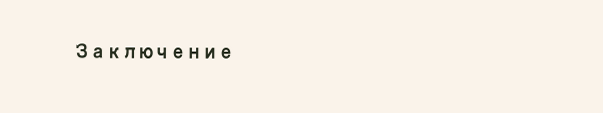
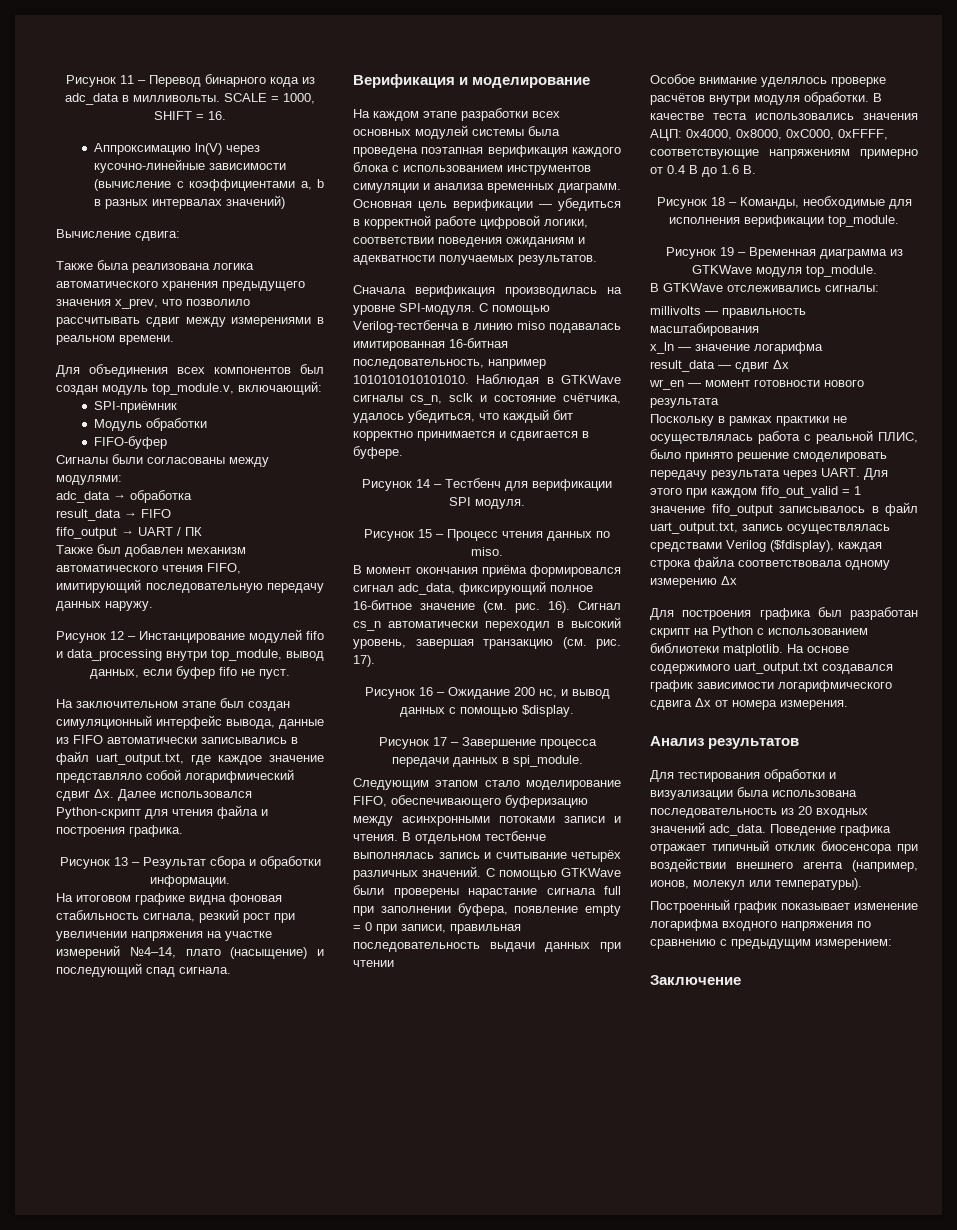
(73, 51) none -> [65,74,315,87] [65,93,315,105] [154,111,226,120] [94,143,261,155] [94,159,287,173] [94,179,324,191] [94,195,286,209] [56,229,180,241] [56,260,254,273] [56,281,305,291] [56,298,250,309] [56,317,324,327] [56,335,174,345] [56,364,324,377] [56,381,322,395] [94,401,178,413] [94,418,208,431] [94,436,168,449] [56,454,269,467] [56,475,122,485] [56,490,192,503] [56,509,171,521] [56,527,202,539] [56,544,246,557] [56,563,241,574] [56,579,324,593] [56,601,153,611] [56,629,324,643] [56,649,324,661] [90,666,290,679] [56,698,290,711] [56,715,324,729] [56,735,298,744] [56,751,324,765] [56,769,294,783] [56,789,252,801] [56,805,268,819] [56,825,183,837] [59,856,321,869] [150,875,230,887] [56,893,282,905] [56,909,295,923] [56,931,272,941] [56,945,324,959] [56,963,231,977] [353,74,591,88] [353,108,560,121] [353,125,560,139] [353,145,621,157] [353,162,591,175] [353,183,621,193] [353,198,621,211] [353,215,588,229] [353,237,585,247] [353,255,597,265] [353,285,622,297] [353,303,550,315] [353,320,621,333] [353,338,508,351] [353,359,546,369] [353,374,621,387] [353,393,621,405] [353,409,573,423] [353,431,589,441] [353,446,403,459] [362,478,612,491] [449,497,525,509] [364,529,610,541] [471,547,503,556] [353,565,621,577] [353,581,593,595] [353,600,621,613] [353,617,621,631] [353,637,621,649] [353,655,375,667] [364,687,610,699] [400,705,574,717] [378,737,597,749] [391,755,583,767] [353,778,621,790] [353,795,588,808] [353,816,621,826] [353,831,546,844] [353,850,621,862] [353,866,621,880] [353,885,621,898] [353,903,621,916] [353,922,521,934] [353,942,621,952] [353,960,394,967] [650,74,886,87] [650,92,882,105] [650,113,918,120] [650,129,888,141] [650,149,918,159] [650,165,756,177] [656,196,912,209] [669,215,899,227] [665,247,903,259] [691,265,877,277] [650,283,879,292] [650,306,806,318] [650,323,759,336] [650,342,823,354] [650,360,789,372] [649,379,864,390] [650,398,719,408] [650,414,847,426] [650,430,918,444] [650,449,887,462] [650,468,888,480] [650,486,861,498] [650,502,918,516] [650,522,890,534] [650,540,882,552] [650,556,890,570] [650,576,737,588] [650,607,918,620] [650,626,868,638] [650,643,849,656] [650,662,893,674] [650,680,892,692] [650,698,848,710] [650,736,800,749] [650,769,836,782] [650,787,857,800] [650,806,868,818] [650,822,891,836] [650,840,918,854] [650,858,918,872] [650,878,862,890] [650,899,918,913] [650,919,871,931] [650,939,892,949] Рисунок 11 – Перевод бинарного кода из adc_data в милливольты. SCALE = 1000, SHIFT = 16. // Аппроксимацию ln(V) через кусочно-линейные зависимости (вычисление с коэффициентами a, b в разных интервалах значений) // Вычисление сдвига: // Также была реализована логика автоматического хранения предыдущего значения x_prev, что позволило рассчитывать сдвиг между измерениями в реальном времени. // Для объединения всех компонентов был создан модуль top_module.v, включающий: // SPI-приёмник // Модуль обработки // FIFO-буфер // Сигналы были согласованы между модулями: // adc_data → обработка // result_data → FIFO // fifo_output → UART / ПК // Также был добавлен механизм автоматического чтения FIFO, имитирующий последовательную передачу данных наружу. // Рисунок 12 – Инстанцирование модулей fifo и data_processing внутри top_module, вывод данных, если буфер fifo не пуст. // На заключительном этапе был создан симуляционный интерфейс вывода, данные из FIFO автоматически записывались в файл uart_output.txt, где каждое значение представляло собой логарифмический сдвиг Δx. Далее использовался Python-скрипт для чтения файла и построения графика. // Рисунок 13 – Результат сбора и обработки информации. // На итоговом графике видна фоновая стабильность сигнала, резкий рост при увеличении напряжения на участке измерений №4–14, плато (насыщение) и последующий спад сигнала. // Верификация и моделирование // На каждом этапе разработки всех основных модулей системы была проведена поэтапная верификация каждого блока с использованием инструментов симуляции и анализа временных диаграмм. Основная цель верификации — убедиться в корректной работе цифровой логики, соответствии поведения ожиданиям и адекватности получаемых результатов. // Сначала верификация производилась на уровне SPI-модуля. С помощью Verilog-тестбенча в линию miso подавалась имитированная 16-битная последовательность, например 1010101010101010. Наблюдая в GTKWave сигналы cs_n, sclk и состояние счётчика, удалось убедиться, что каждый бит корректно принимается и сдвигается в буфере. // Рисунок 14 – Тестбенч для верификации SPI модуля. // Рисунок 15 – Процесс чтения данных по miso. // В момент окончания приёма формировался сигнал adc_data, фиксирующий полное 16-битное значение (см. рис. 16). Сигнал cs_n автоматически переходил в высокий уровень, завершая транзакцию (см. рис. 17). // Рисунок 16 – Ожидание 200 нс, и вывод данных с помощью $display. // Рисунок 17 – Завершение процесса передачи данных в spi_module. // Следующим этапом стало моделирование FIFO, обеспечивающего буферизацию между асинхронными потоками записи и чтения. В отдельном тестбенче выполнялась запись и считывание четырёх различных значений. С помощью GTKWave были проверены нарастание сигнала full при заполнении буфера, появление empty = 0 при записи, правильная последовательность выдачи данных при чтении // Особое внимание уделялось проверке расчётов внутри модуля обработки. В качестве теста использовались значения АЦП: 0x4000, 0x8000, 0xC000, 0xFFFF, соответствующие напряжениям примерно от 0.4 В до 1.6 В. // Рисунок 18 – Команды, необходимые для исполнения верификации top_module. // Рисунок 19 – Временная диаграмма из GTKWave модуля top_module. // В GTKWave отслеживались сигналы: // millivolts — правильность масштабирования // x_ln — значение логарифма // result_data — сдвиг Δx // wr_en — момент готовности нового результата // Поскольку в рамках практики не осуществлялась работа с реальной ПЛИС, было принято решение смоделировать передачу результата через UART. Для этого при каждом fifo_out_valid = 1 значение fifo_output записывалось в файл uart_output.txt, запись осуществлялась средствами Verilog ($fdisplay), каждая строка файла соответствовала одному измерению Δx // Для построения графика был разработан скрипт на Python с использованием библиотеки matplotlib. На основе содержимого uart_output.txt создавался график зависимости логарифмического сдвига Δx от номера измерения. // Анализ результатов // Для тестирования обработки и визуализации была использована последовательность из 20 входных значений adc_data. Поведение графика отражает типичный отклик биосенсора при воздействии внешнего агента (например, ионов, молекул или температуры). // Построенный график показывает изменение логарифма входного напряжения по сравнению с предыдущим измерением: //

